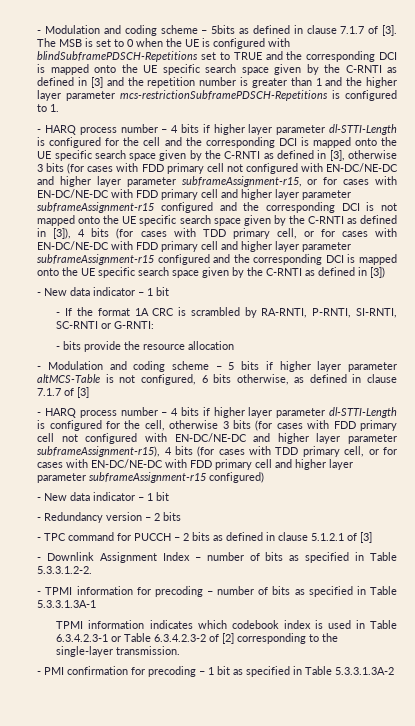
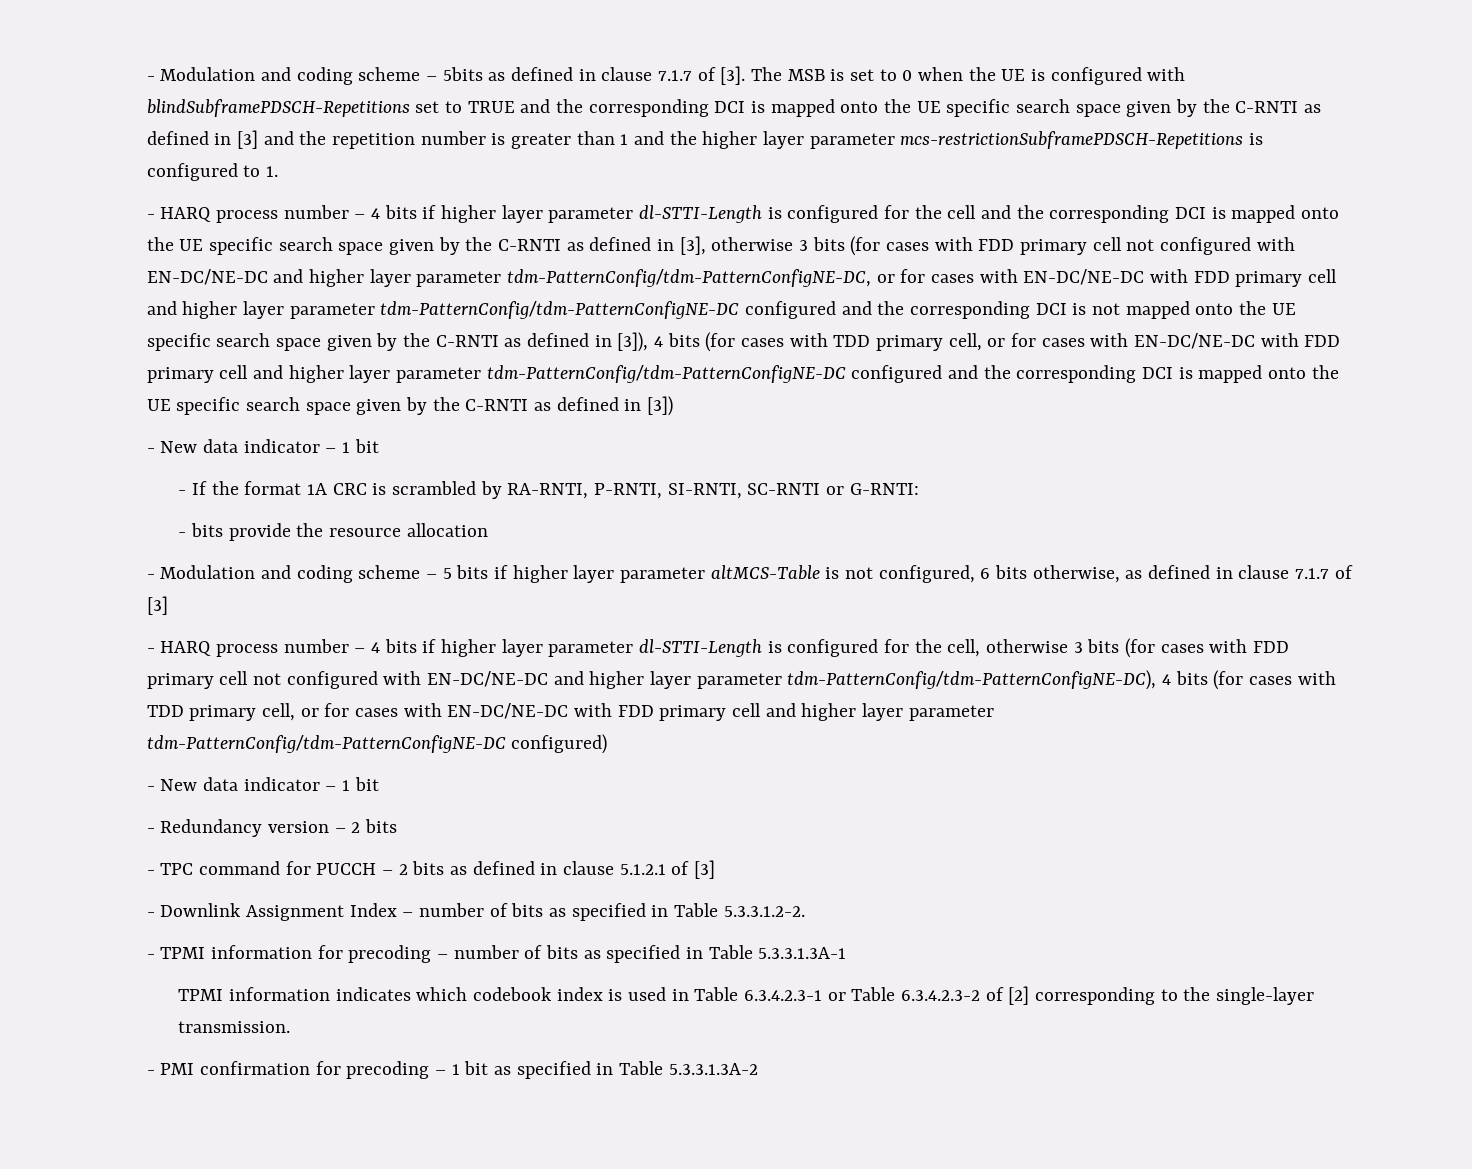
[181,176,302,187] subframeAssignment-r15, -> [506,269,871,287] tdm-PatternConfig/tdm-PatternConfigNE-DC,
[37,202,155,213] subframeAssignment-r15 -> [380,301,740,319] tdm-PatternConfig/tdm-PatternConfigNE-DC
[37,254,155,265] subframeAssignment-r15 -> [486,365,846,383] tdm-PatternConfig/tdm-PatternConfigNE-DC
[37,446,161,457] subframeAssignment-r15), -> [787,670,1157,690] tdm-PatternConfig/tdm-PatternConfigNE-DC),
[89,472,207,483] subframeAssignment-r15 -> [146,735,506,753] tdm-PatternConfig/tdm-PatternConfigNE-DC

